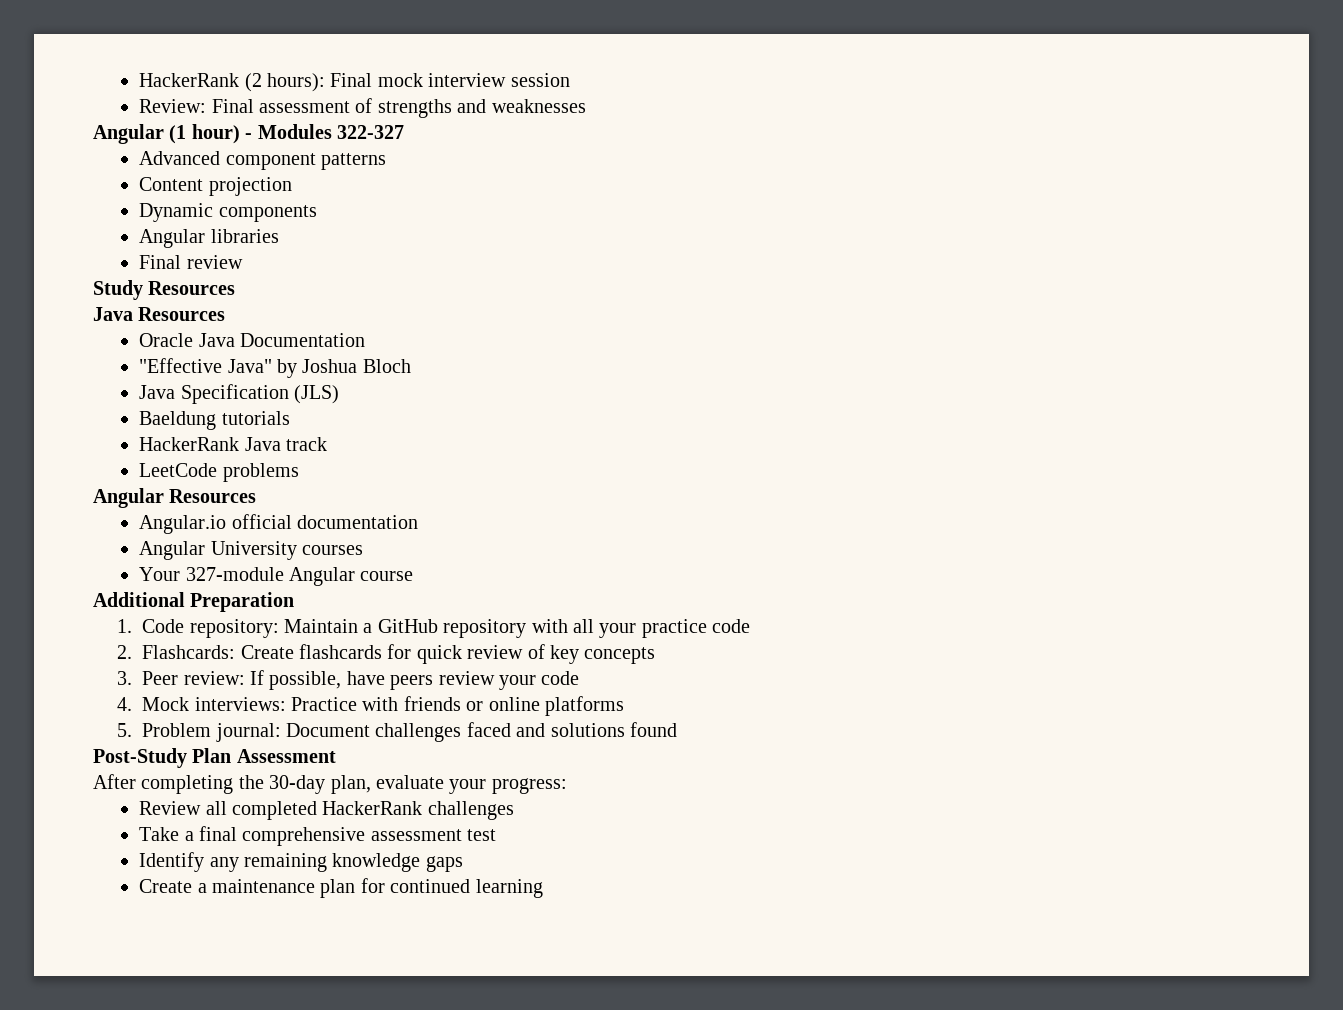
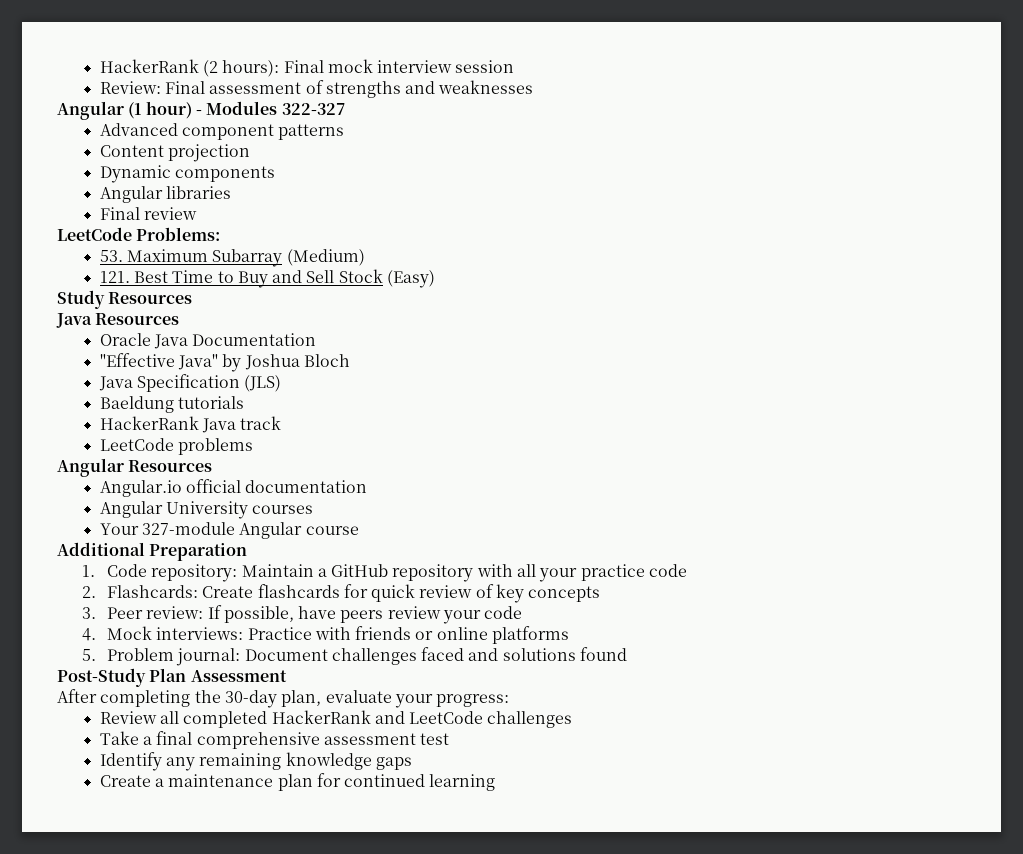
(243, 262) none -> [57,227,221,241] [99,249,365,267] [99,269,436,288] // LeetCode Problems: // 53. Maximum Subarray (Medium) // 121. Best Time to Buy and Sell Stock (Easy)
(423, 808) none -> [374,711,484,724] and LeetCode

